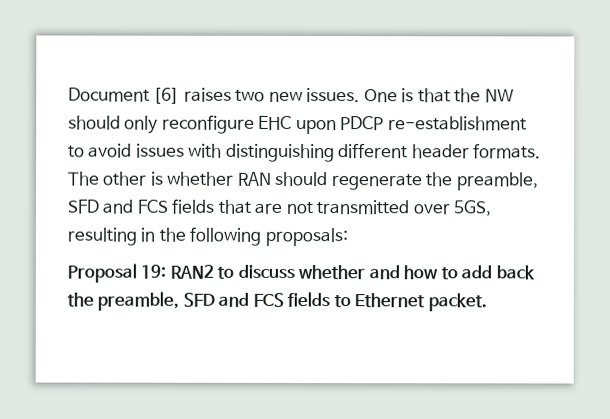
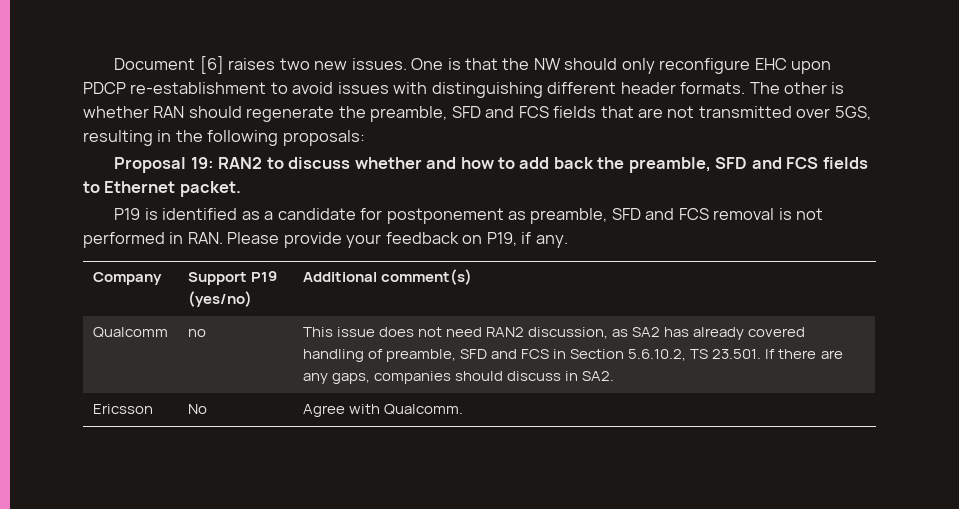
(487, 302) none -> [114,208,824,224] [83,232,568,248] [92,272,162,285] [187,271,277,285] [187,291,252,307] [302,269,472,285] [92,327,168,338] [187,329,206,337] [302,327,806,340] [302,349,843,362] [302,371,615,384] [92,404,153,414] [187,404,207,414] [302,404,463,417] // P19 is identified as a candidate for postponement as preamble, SFD and FCS removal is not performed in RAN. Please provide your feedback on P19, if any. // Company | Support P19 (yes/no) | Additional comment(s) // Qualcomm | no | This issue does not need RAN2 discussion, as SA2 has already covered handling of preamble, SFD and FCS in Section 5.6.10.2, TS 23.501. If there are any gaps, companies should discuss in SA2. // Ericsson | No | Agree with Qualcomm.

